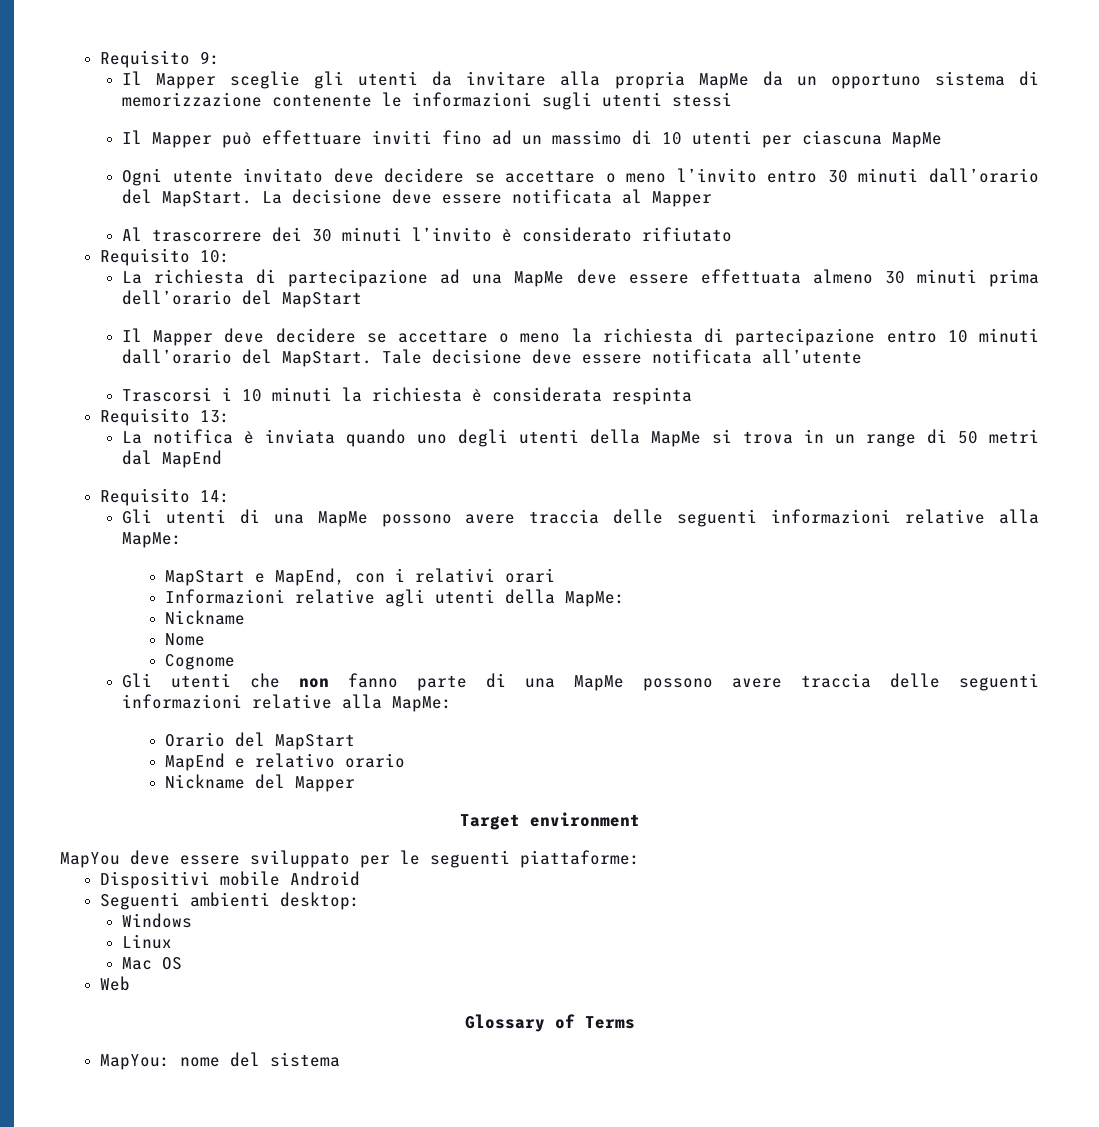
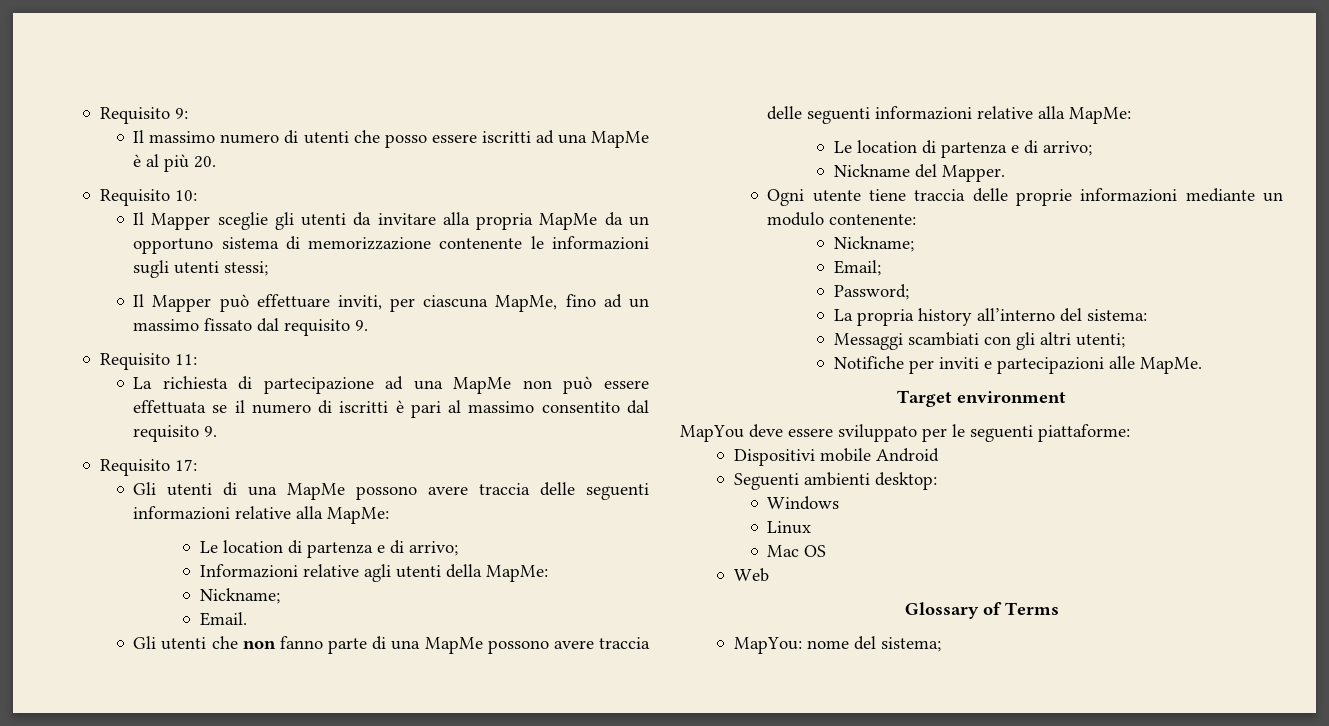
(221, 58) none -> [133,130,649,148] [133,154,217,172] [99,189,197,206] // Il massimo numero di utenti che posso essere iscritti ad una MapMe è al più 20. // Requisito 10:
[671,92,732,107] stessi -> [224,261,269,276] stessi;
[371,130,942,148] [121,168,1040,186] [121,189,712,207] [121,227,732,242] [100,248,231,266] inviti fino ad un massimo di 10 utenti per ciascuna MapMe // Ogni utente invitato deve decidere se accettare o meno l’invito entro 30 minuti dall’orario del MapStart. La decisione deve essere notificata al Mapper // Al trascorrere dei 30 minuti l’invito è considerato rifiutato // Requisito 10: -> [337,294,650,312] [133,318,369,336] [99,353,197,370] inviti, per ciascuna MapMe, fino ad un massimo fissato dal requisito 9. // Requisito 11:
[576,269,1039,287] [121,290,362,308] [121,328,1040,346] [121,349,862,367] [121,387,692,405] [100,408,231,426] [121,429,1039,447] [121,450,222,468] [100,488,231,506] deve essere effettuata almeno 30 minuti prima dell’orario del MapStart // Il Mapper deve decidere se accettare o meno la richiesta di partecipazione entro 10 minuti dall’orario del MapStart. Tale decisione deve essere notificata all’utente // Trascorsi i 10 minuti la richiesta è considerata respinta // Requisito 13: // La notifica è inviata quando uno degli utenti della MapMe si trova in un range di 50 metri dal MapEnd // Requisito 14: -> [522,376,649,394] [133,400,650,418] [133,425,218,442] [99,459,197,476] non può essere effettuata se il numero di iscritti è pari al massimo consentito dal requisito 9. // Requisito 17:
[165,568,556,586] MapStart e MapEnd, con i relativi orari -> [200,540,459,558] Le location di partenza e di arrivo;
[165,610,246,625] [165,633,206,646] [165,654,236,670] Nickname // Nome // Cognome -> [200,588,281,604] [200,612,248,626] Nickname; // Email.
[165,732,356,750] [165,753,406,771] [165,774,356,792] Orario del MapStart // MapEnd e relativo orario // Nickname del Mapper -> [834,140,1093,158] [834,164,1006,182] [767,188,1283,206] [767,212,917,226] [834,236,915,252] [834,260,882,276] [834,284,910,300] [834,308,1148,326] [834,332,1126,350] [834,356,1203,374] Le location di partenza e di arrivo; // Nickname del Mapper. // Ogni utente tiene traccia delle proprie informazioni mediante un modulo contenente: // Nickname; // Email; // Password; // La propria history all’interno del sistema: // Messaggi scambiati con gli altri utenti; // Notifiche per inviti e partecipazioni alle MapMe.
[270,1052,341,1067] sistema -> [880,637,941,652] sistema;

